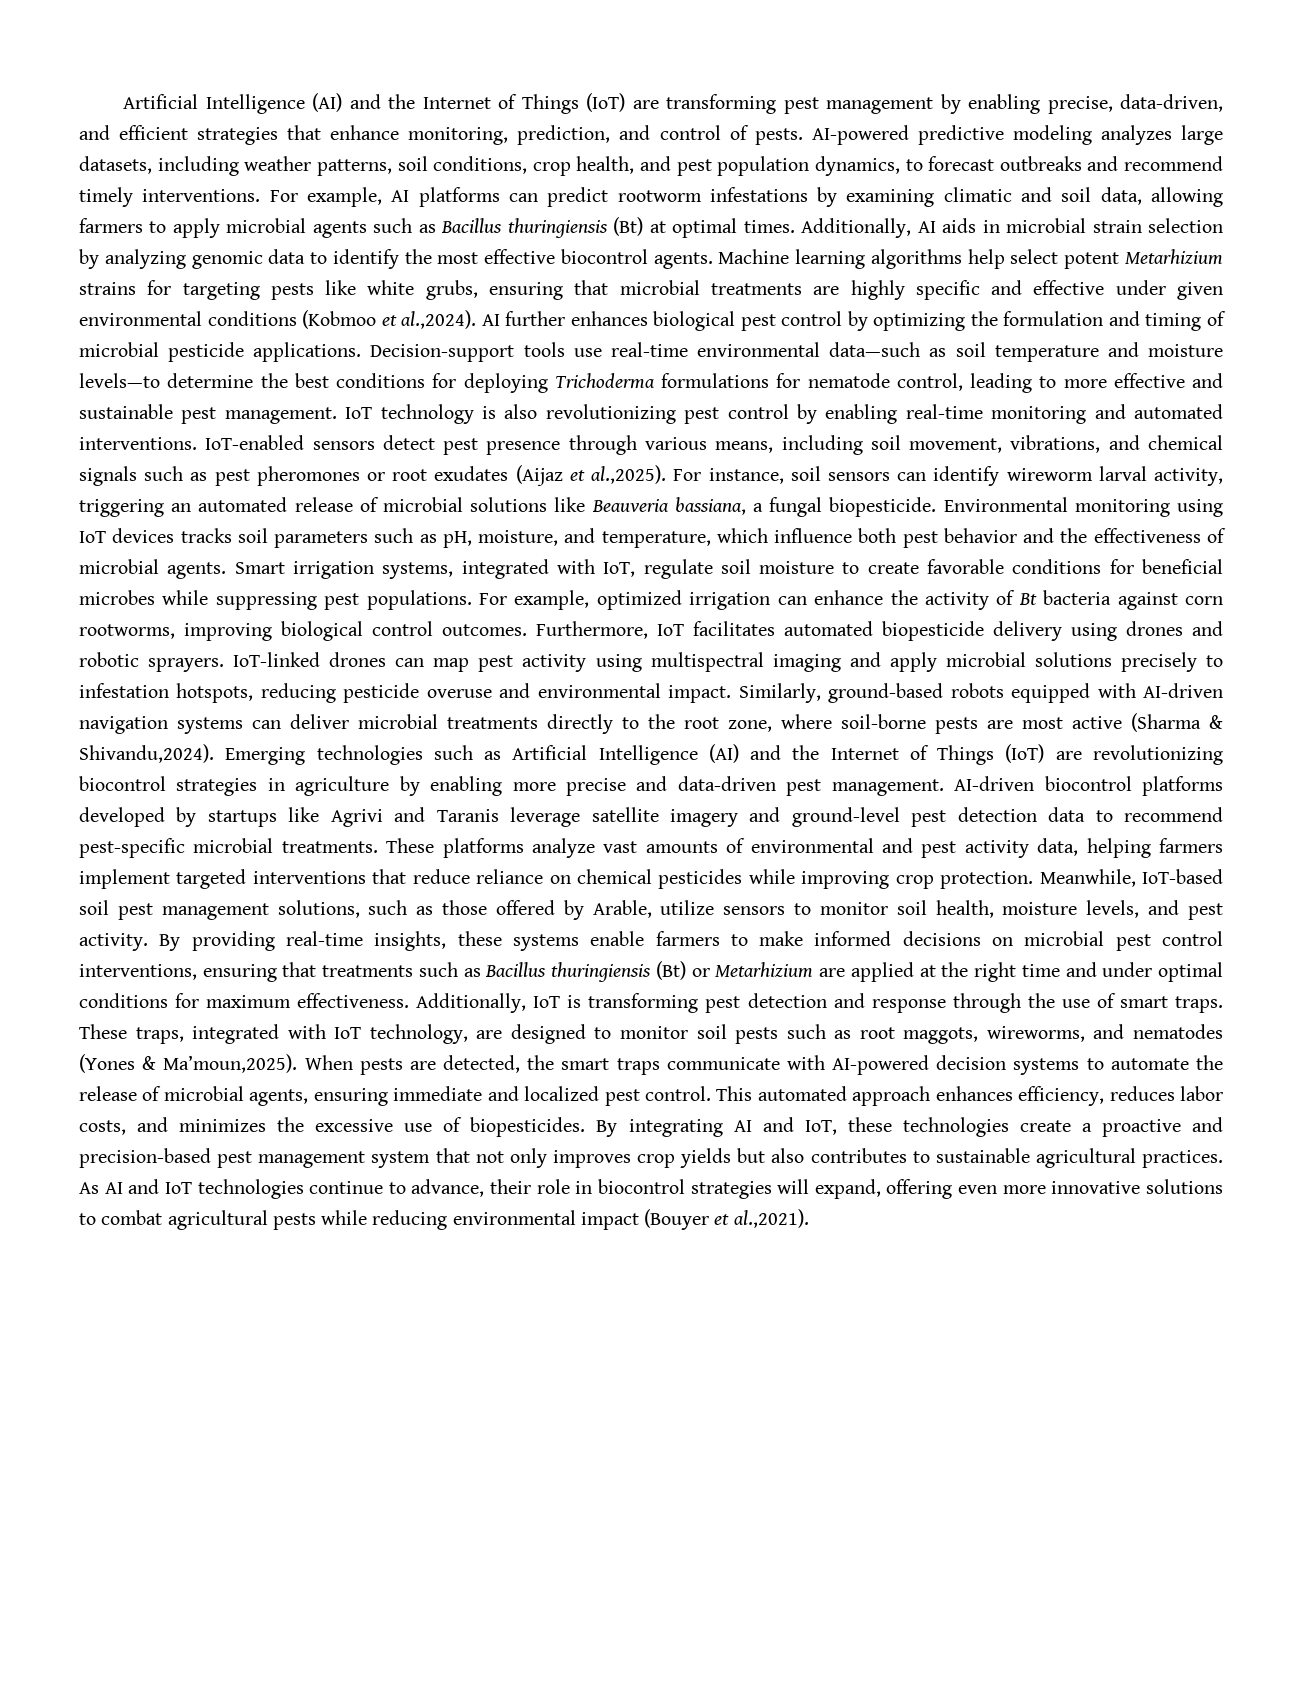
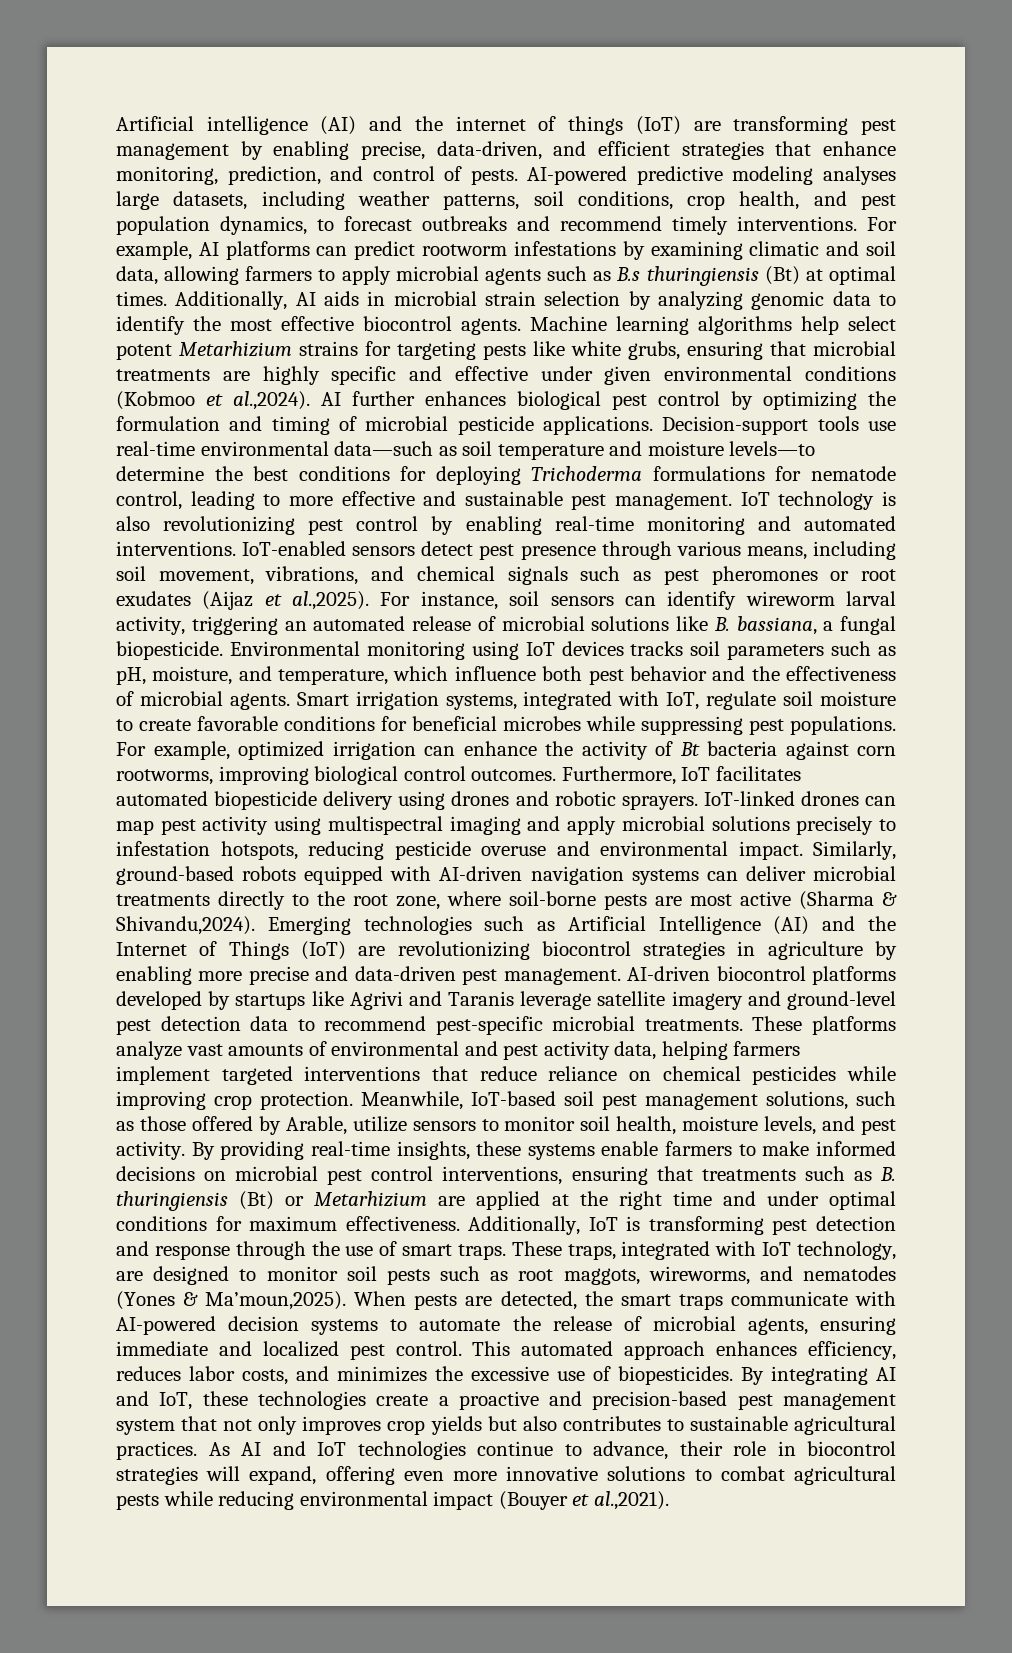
[123,93,579,114] Artificial Intelligence (AI) and the Internet of Things -> [116,116,624,135] Artificial intelligence (AI) and the internet of things
[1100,125,1172,145] analyzes -> [823,166,896,185] analyses
[441,218,503,233] Bacillus -> [616,267,641,281] B.s
[591,499,669,512] Beauveria -> [713,617,730,631] B.
[485,962,547,977] Bacillus -> [880,1167,897,1181] B.

